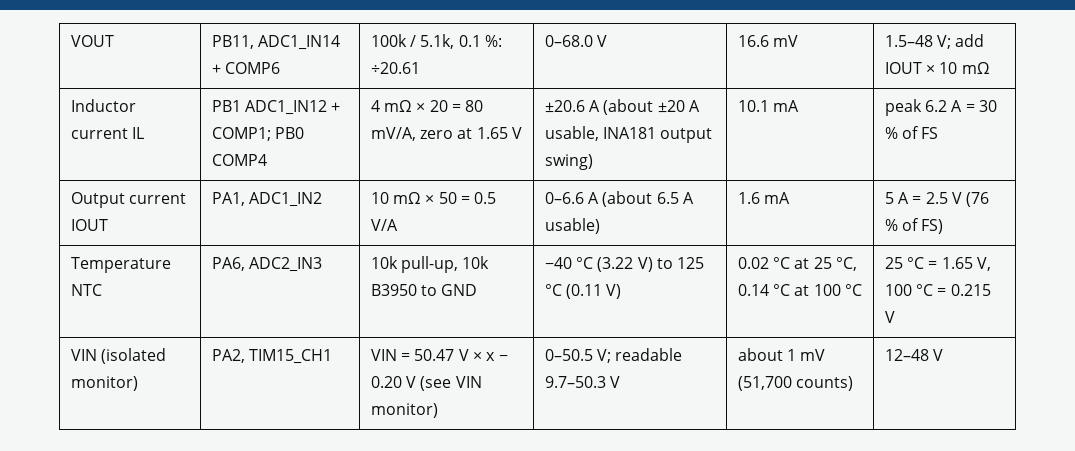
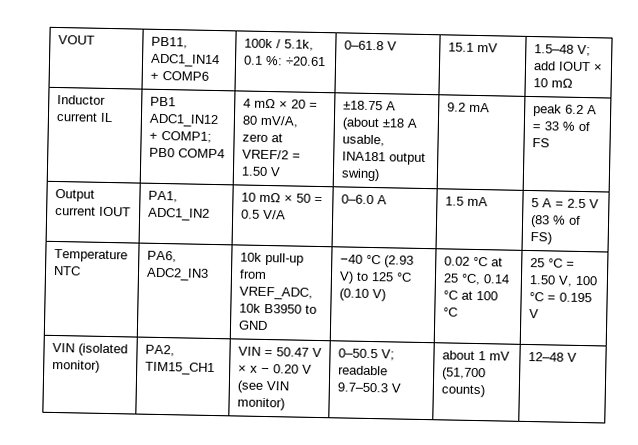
[544,35,608,47] [737,35,769,47] 0–68.0 V | 16.6 -> [343,40,397,51] [447,42,474,52] 0–61.8 V | 15.1
[476,127,523,139] [544,99,685,115] 1.65 V | ±20.6 A (about ±20 -> [241,149,301,160] [240,166,281,177] [342,100,396,111] [341,117,404,131] VREF/2 = 1.50 V | ±18.75 A (about ±18
[737,100,769,112] 10.1 -> [446,102,466,112] 9.2
[979,100,998,112] 30 -> [543,121,559,131] 33
[544,191,695,207] [544,218,600,234] [737,192,760,204] 0–6.6 A (about 6.5 A usable) | 1.6 -> [340,194,387,205] [444,196,464,206] 0–6.0 A | 1.5
[966,192,990,207] (76 -> [529,215,550,228] (83
[401,256,459,273] pull-up, -> [264,252,304,266] [238,269,267,280] [238,286,313,300] pull-up from VREF_ADC,
[597,257,634,272] (3.22 -> [383,255,414,268] (2.93
[566,284,603,299] (0.11 -> [338,288,369,301] (0.10
[941,257,973,269] 1.65 -> [528,275,556,285] 1.50
[950,284,991,296] 0.215 -> [558,292,592,303] 0.195

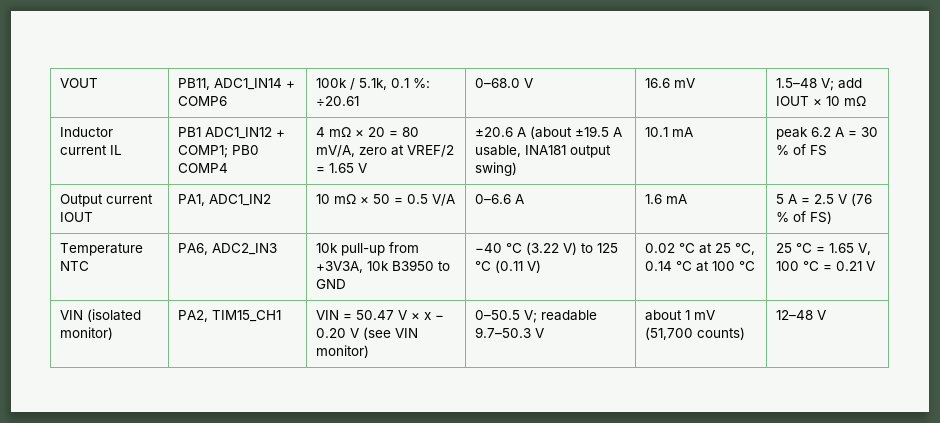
[343,40,397,51] [447,42,474,52] 0–61.8 V | 15.1 -> [475,78,534,88] [645,78,671,88] 0–68.0 V | 16.6
[240,166,281,177] [342,100,383,111] 1.50 V | ±18.75 -> [329,163,368,173] [475,127,514,137] 1.65 V | ±20.6
[381,118,404,128] ±18 -> [575,126,610,137] ±19.5
[446,102,466,112] 9.2 -> [645,127,669,137] 10.1
[543,121,559,131] 33 -> [861,127,879,137] 30
[340,194,374,205] 0–6.0 -> [475,194,512,204] 0–6.6
[444,196,464,206] 1.5 -> [645,194,663,204] 1.6
[529,215,550,228] (83 -> [851,193,873,206] (76
[238,286,313,300] VREF_ADC, -> [316,261,364,273] +3V3A,
[383,255,414,268] (2.93 -> [526,242,560,255] (3.22
[338,288,369,301] (0.10 -> [495,260,524,273] (0.11
[528,275,556,285] 1.50 -> [829,243,855,253] 1.65
[558,292,592,303] 0.195 -> [836,261,863,271] 0.21

